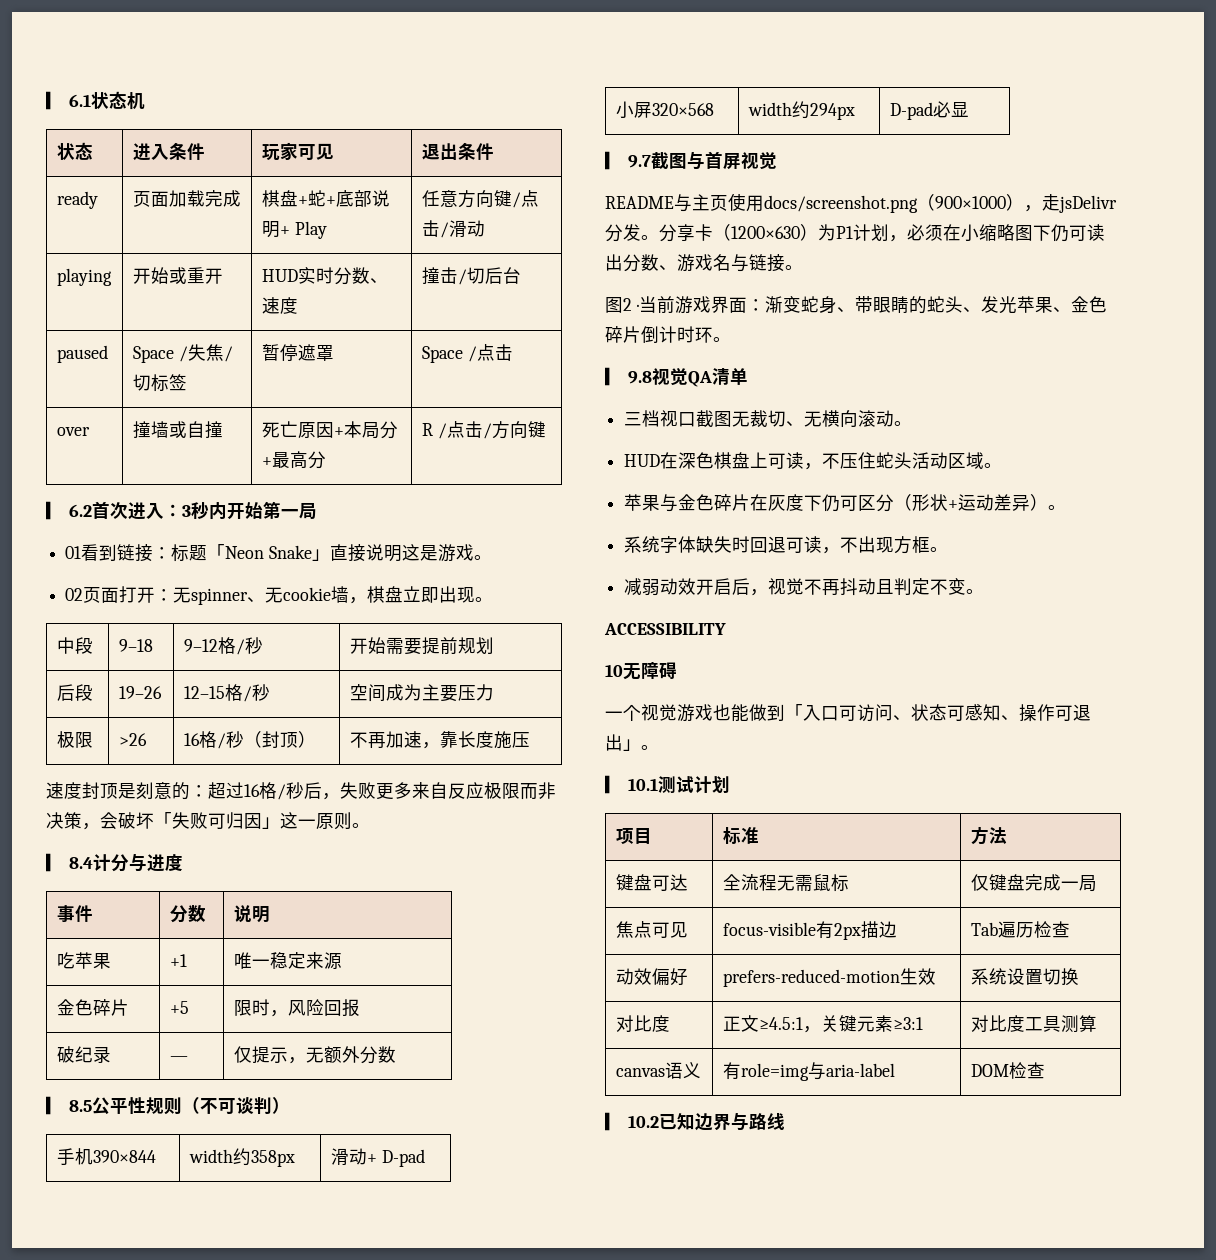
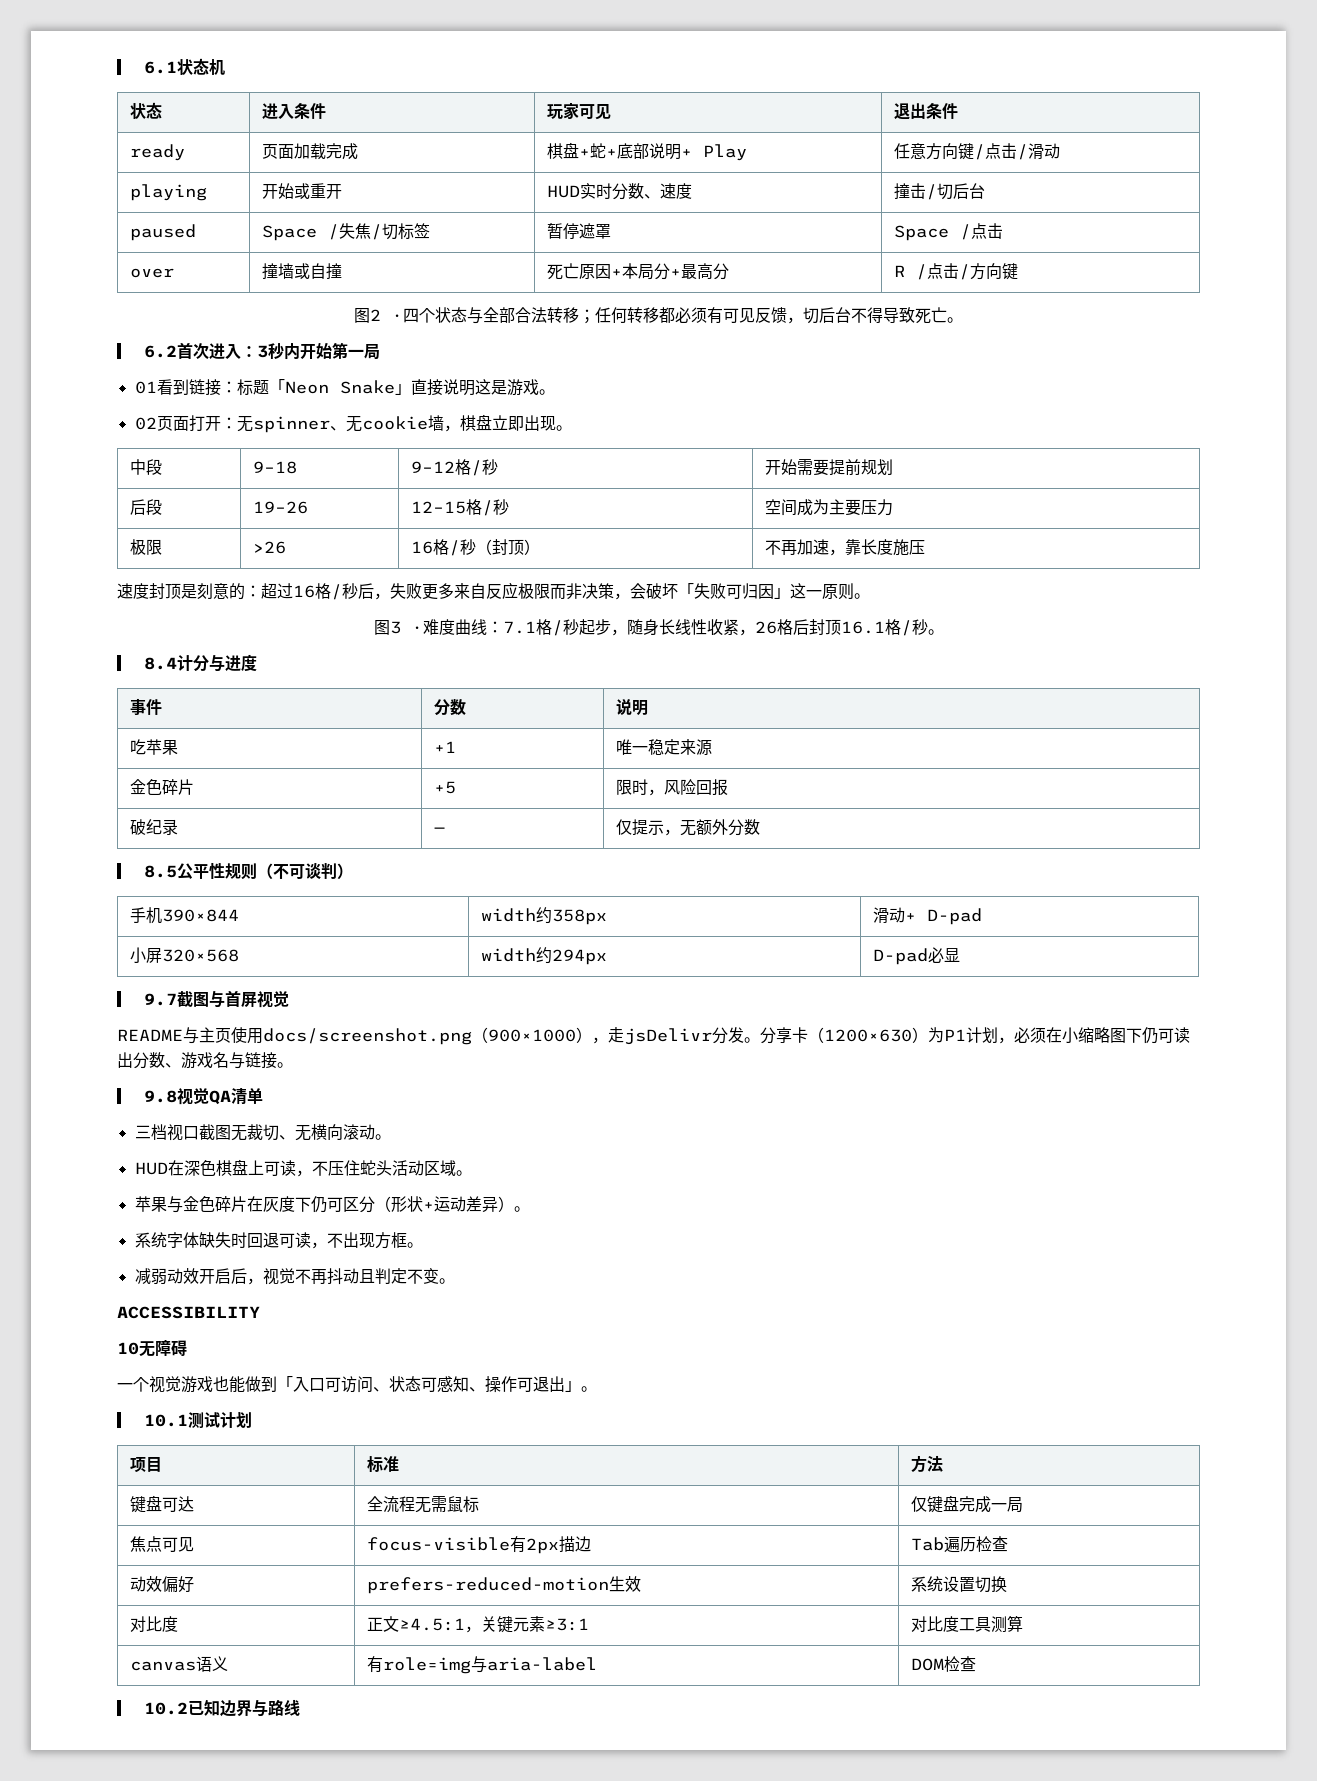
(546, 429) none -> [354,307,963,324] // 图2 ·四个状态与全部合法转移；任何转移都必须有可见反馈，切后台不得导致死亡。
(370, 825) none -> [373,619,944,636] // 图3 ·难度曲线：7.1格/秒起步，随身长线性收紧，26格后封顶16.1格/秒。
[605,296,1107,314] [605,326,731,343] // 图2 ·当前游戏界面：渐变蛇身、带眼睛的蛇头、发光苹果、金色碎片倒计时环。 -> (293, 1065) none

